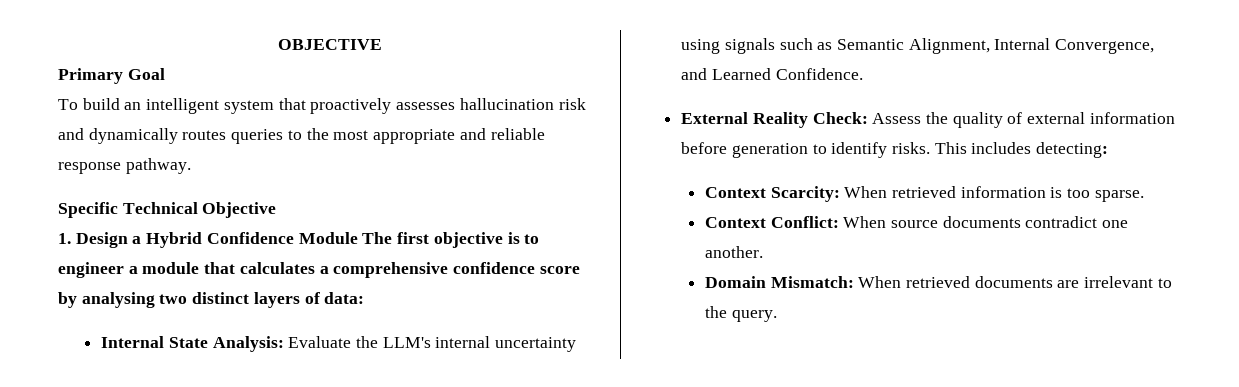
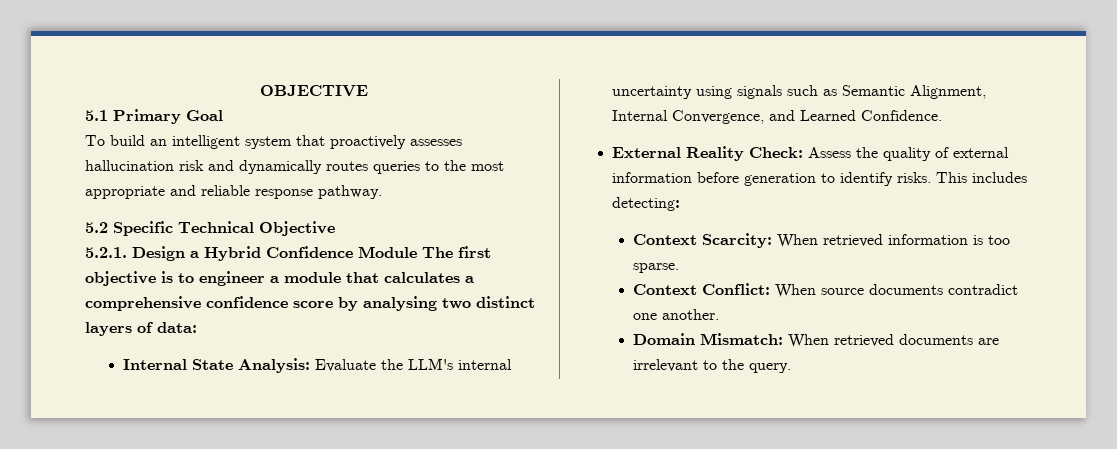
(382, 44) none -> [85,110,108,121] 5.1
(191, 166) none -> [85,222,108,233] 5.2
[58,233,71,244] 1. -> [85,247,127,258] 5.2.1.

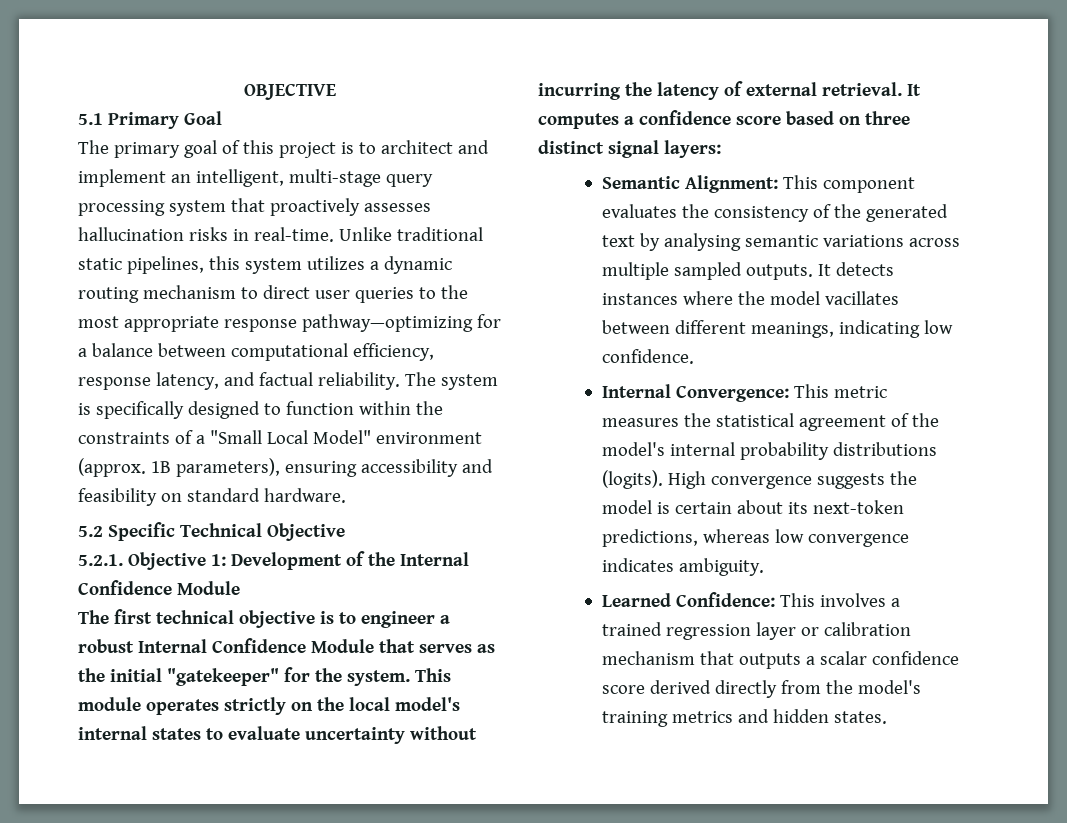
[85,135,240,149] To build an intelligent -> [78,140,489,158] [78,169,433,187] [78,200,165,216] The primary goal of this project is to architect and implement an intelligent, multi-stage query processing
[179,160,368,174] risk and dynamically routes -> [188,227,483,242] [78,256,452,274] [78,285,350,303] risks in real-time. Unlike traditional static pipelines, this system utilizes a dynamic routing mechanism to direct user
[170,185,382,199] and reliable response pathway. -> [223,314,501,332] [78,343,434,361] [78,372,498,390] [78,401,443,419] [78,430,482,444] [78,458,493,477] [78,488,346,506] response pathway—optimizing for a balance between computational efficiency, response latency, and factual reliability. The system is specifically designed to function within the constraints of a "Small Local Model" environment (approx. 1B parameters), ensuring accessibility and feasibility on standard hardware.
[132,246,417,261] Design a Hybrid Confidence Module -> [127,551,469,570] [78,580,240,595] Objective 1: Development of the Internal Confidence Module //
(491, 252) none -> [155,610,234,624] technical
[284,272,474,283] [85,296,535,311] [85,322,197,336] [123,358,513,373] [612,85,987,99] [612,110,943,124] [612,146,1010,161] [612,172,1028,186] [612,197,681,211] [633,233,1011,248] [633,263,680,273] [633,283,1019,298] [633,309,720,320] [633,333,1000,348] [633,359,792,373] module that calculates a comprehensive confidence score by analysing two distinct layers of data: // Internal State Analysis: Evaluate the LLM's internal uncertainty using signals such as Semantic Alignment, Internal Convergence, and Learned Confidence. // External Reality Check: Assess the quality of external information before generation to identify risks. This includes detecting: // Context Scarcity: When retrieved information is too sparse. // Context Conflict: When source documents contradict one another. // Domain Mismatch: When retrieved documents are irrelevant to the query. -> [78,638,495,653] [78,667,451,686] [78,697,460,715] [78,726,477,744] [538,81,921,100] [538,110,910,129] [538,140,721,158] [602,175,916,193] [602,204,949,222] [602,233,961,251] [602,262,895,280] [602,291,900,305] [602,320,954,338] [602,349,695,364] [602,384,888,402] [602,413,940,431] [602,442,938,460] [602,470,918,489] [602,500,905,514] [602,529,910,547] [602,558,765,576] [602,592,901,607] [602,622,912,640] [602,651,960,669] [602,680,922,698] [602,709,888,727] robust Internal Confidence Module that serves as the initial "gatekeeper" for the system. This module operates strictly on the local model's internal states to evaluate uncertainty without incurring the latency of external retrieval. It computes a confidence score based on three distinct signal layers: // Semantic Alignment: This component evaluates the consistency of the generated text by analysing semantic variations across multiple sampled outputs. It detects instances where the model vacillates between different meanings, indicating low confidence. // Internal Convergence: This metric measures the statistical agreement of the model's internal probability distributions (logits). High convergence suggests the model is certain about its next-token predictions, whereas low convergence indicates ambiguity. // Learned Confidence: This involves a trained regression layer or calibration mechanism that outputs a scalar confidence score derived directly from the model's training metrics and hidden states.

